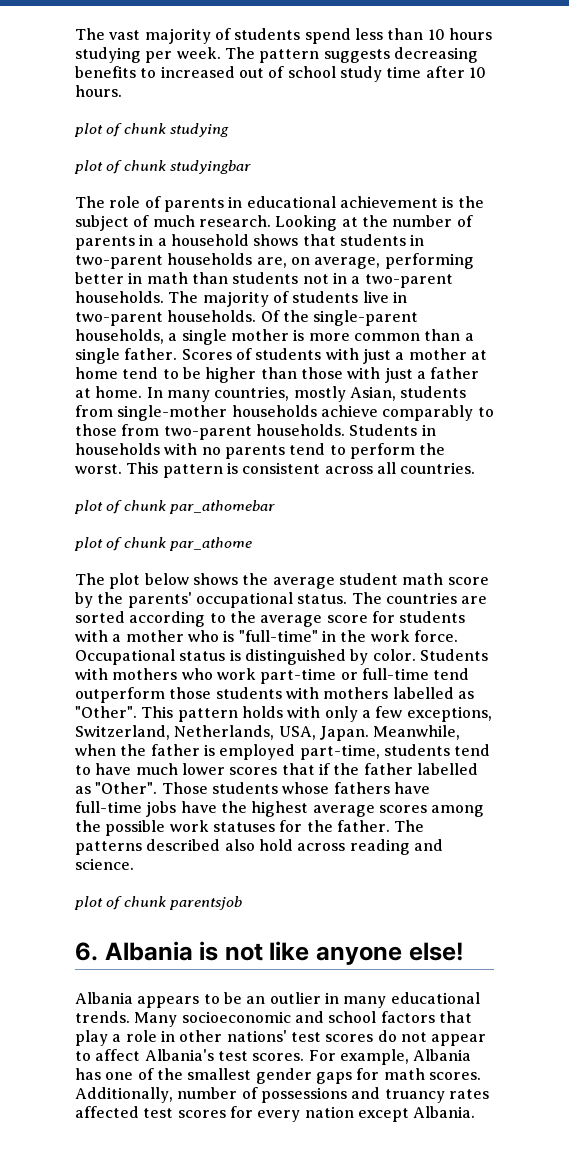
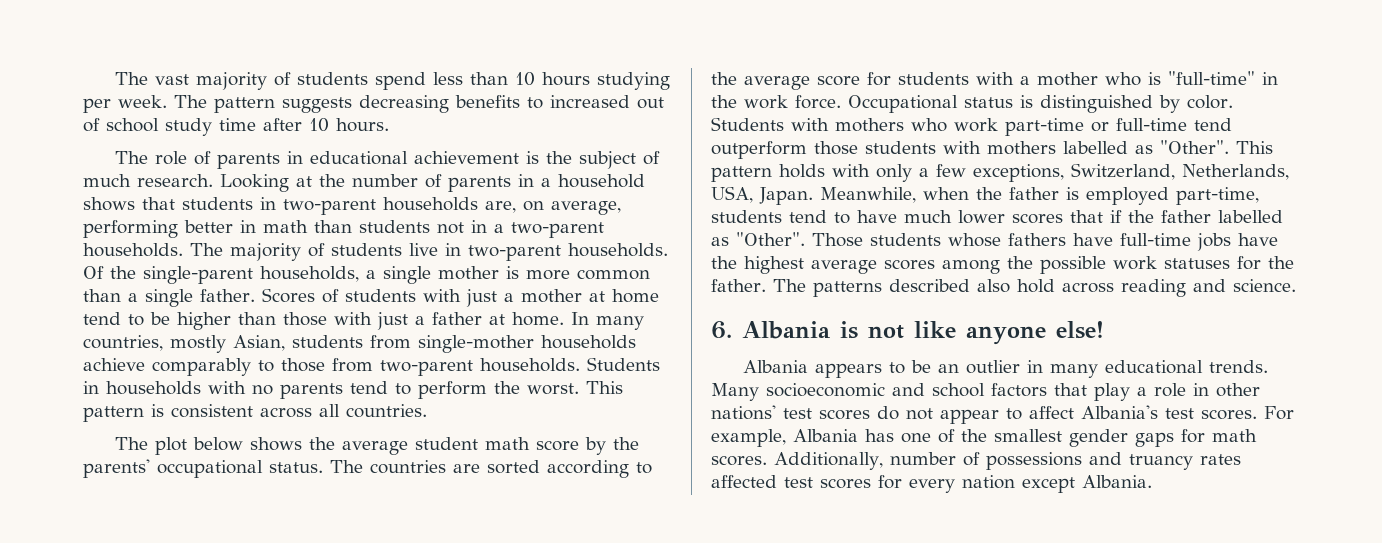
[74,123,229,137] [74,160,251,174] // plot of chunk studying // plot of chunk studyingbar -> (389, 125) none
[74,500,275,514] [74,537,252,551] // plot of chunk par_athomebar // plot of chunk par_athome -> (427, 411) none
[74,896,242,910] // plot of chunk parentsjob -> (1296, 285) none

